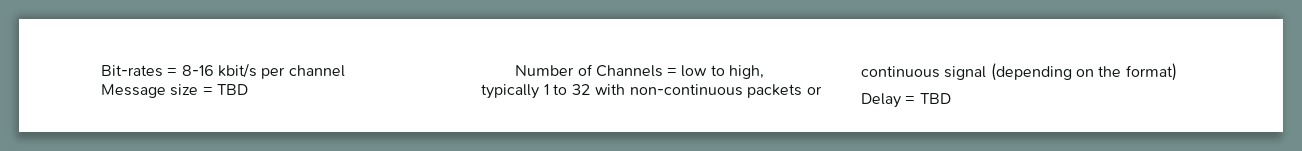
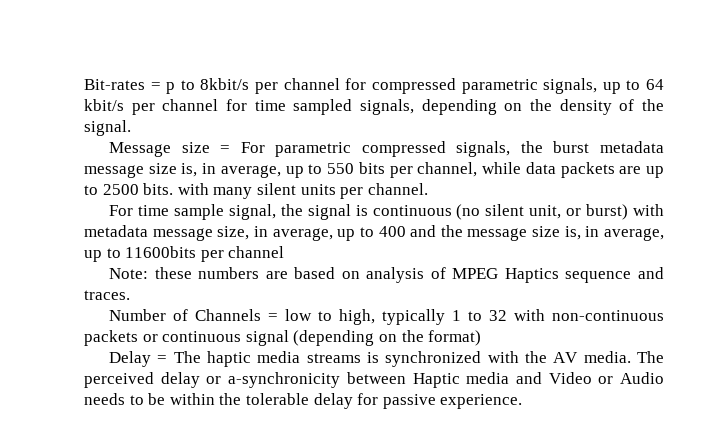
[181,63,345,79] [101,84,248,98] 8-16 kbit/s per channel // Message size = TBD -> [166,78,664,94] [84,99,664,115] [84,120,131,136] [109,141,665,157] [84,162,664,178] [84,183,428,199] [109,204,664,220] [84,225,665,241] [84,246,285,262] [109,267,664,283] [84,290,130,300] p to 8kbit/s per channel for compressed parametric signals, up to 64 kbit/s per channel for time sampled signals, depending on the density of the signal. // Message size = For parametric compressed signals, the burst metadata message size is, in average, up to 550 bits per channel, while data packets are up to 2500 bits. with many silent units per channel. // For time sample signal, the signal is continuous (no silent unit, or burst) with metadata message size, in average, up to 400 and the message size is, in average, up to 11600bits per channel // Note: these numbers are based on analysis of MPEG Haptics sequence and traces.
[919,93,951,104] TBD -> [173,351,664,367] [84,372,664,388] [84,393,523,409] The haptic media streams is synchronized with the AV media. The perceived delay or a-synchronicity between Haptic media and Video or Audio needs to be within the tolerable delay for passive experience.

